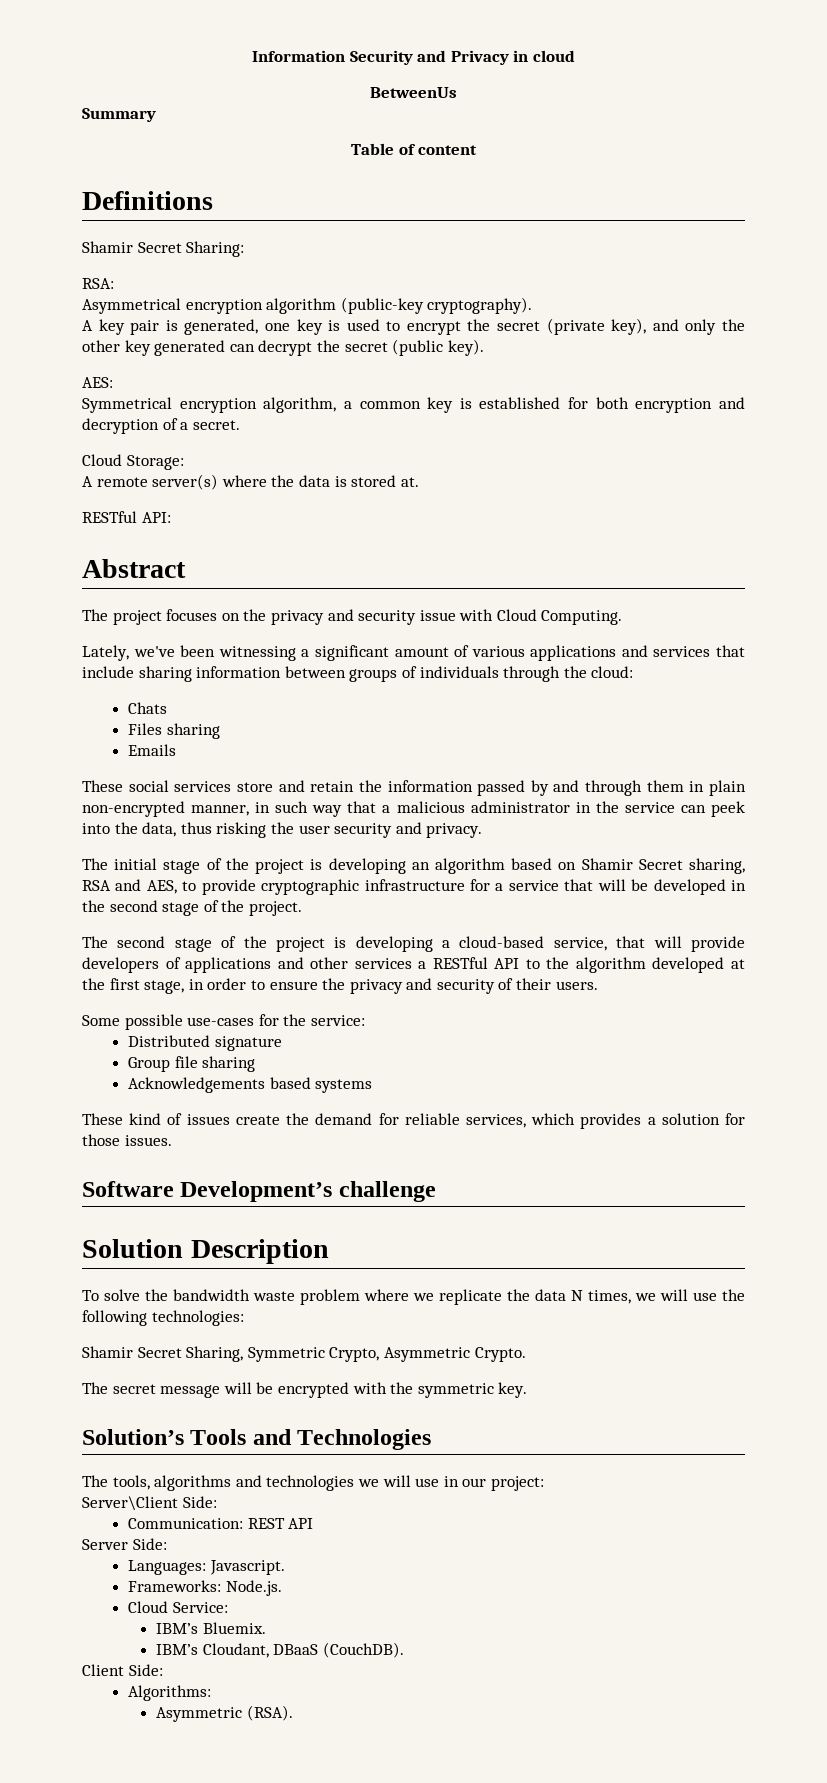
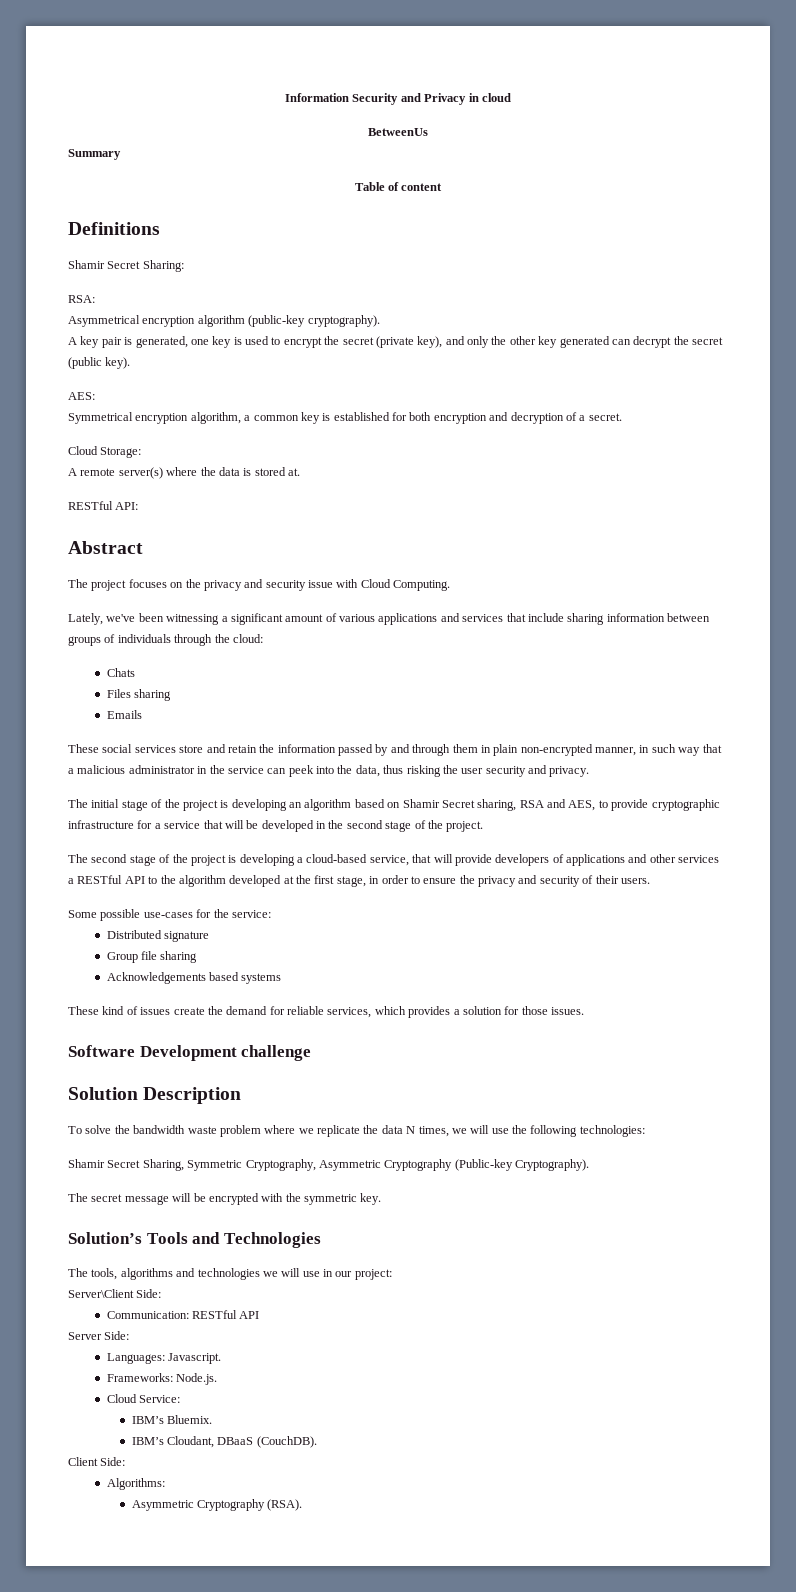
[180,1181,333,1202] Development’s -> [139,1045,237,1061] Development
[329,1347,526,1362] Crypto, Asymmetric Crypto. -> [245,1159,589,1171] Cryptography, Asymmetric Cryptography (Public-key Cryptography).
[247,1518,285,1529] REST -> [192,1310,238,1319] RESTful
(242, 1714) none -> [196,1499,265,1511] Cryptography

